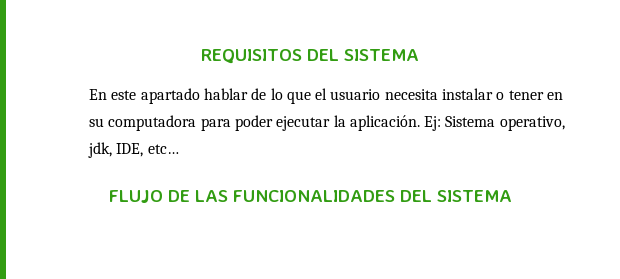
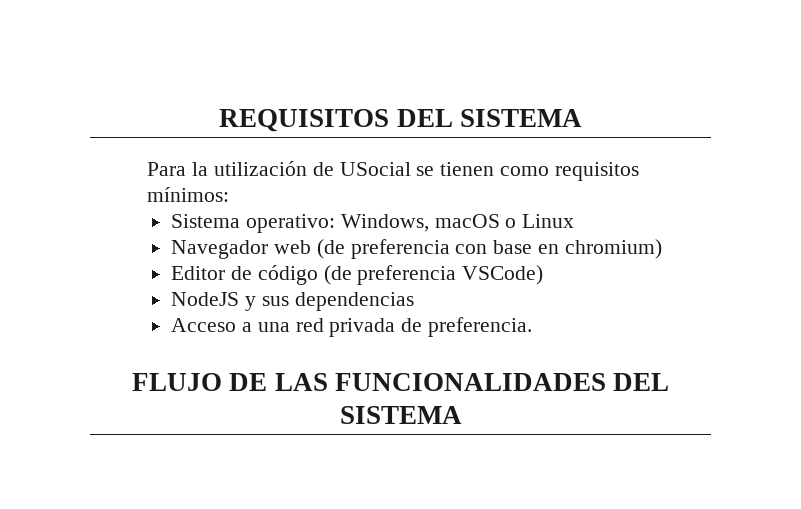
[88,88,564,104] [88,115,565,131] [87,142,179,158] En este apartado hablar de lo que el usuario necesita instalar o tener en su computadora para poder ejecutar la aplicación. Ej: Sistema operativo, jdk, IDE, etc… -> [147,161,639,181] [147,187,230,202] [171,214,575,233] [171,239,662,259] [171,265,544,285] [171,292,414,311] [171,317,532,337] Para la utilización de USocial se tienen como requisitos mínimos: // Sistema operativo: Windows, macOS o Linux // Navegador web (de preferencia con base en chromium) // Editor de código (de preferencia VSCode) // NodeJS y sus dependencias // Acceso a una red privada de preferencia.

